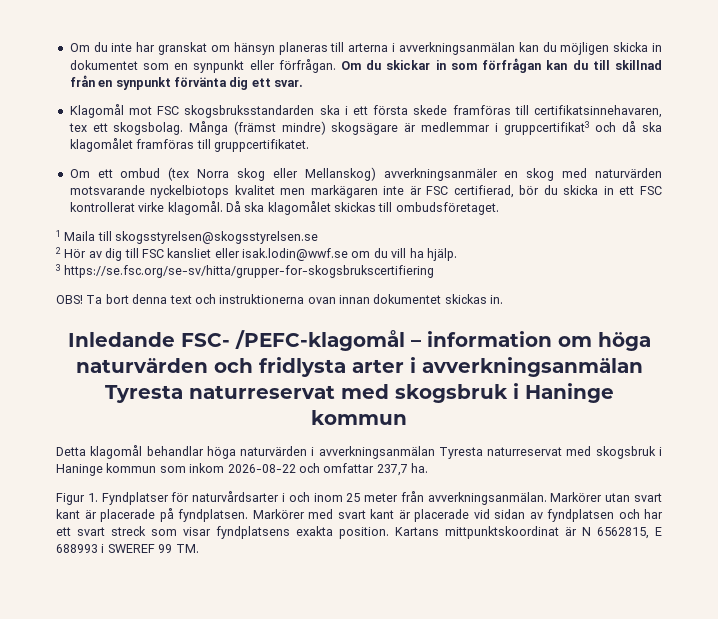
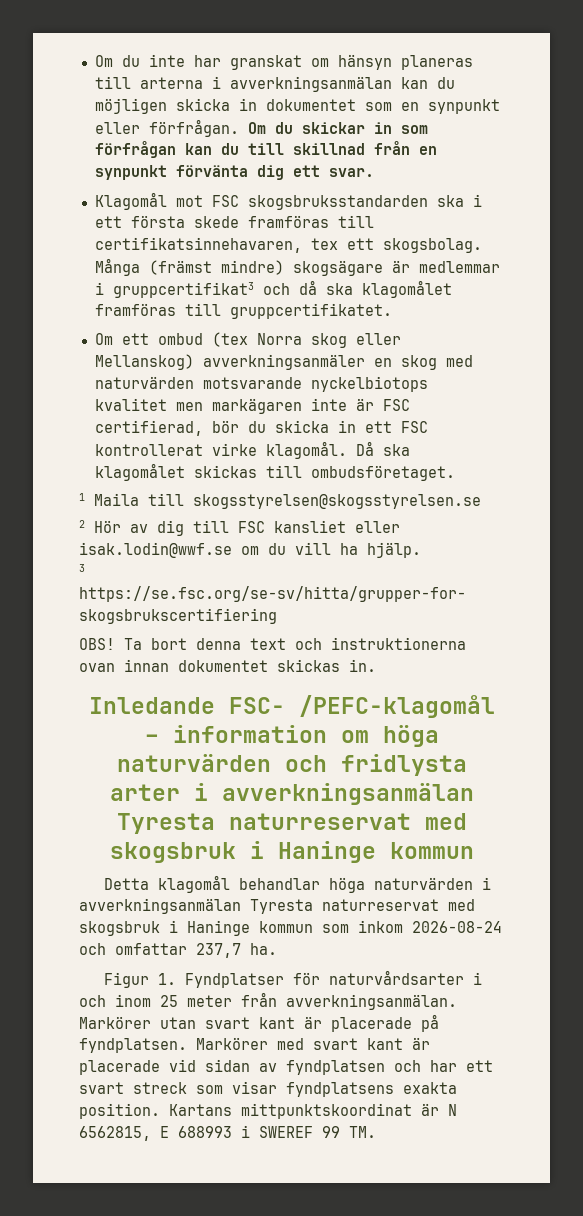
[227,464,296,473] 2026-08-22 -> [412,921,502,933] 2026-08-24

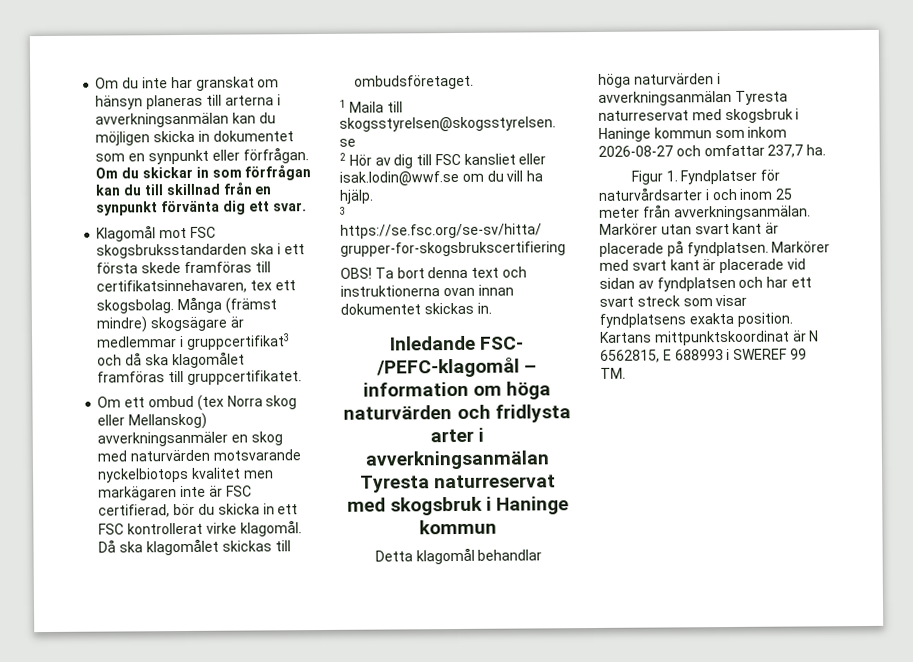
[412,921,502,933] 2026-08-24 -> [598,145,673,157] 2026-08-27

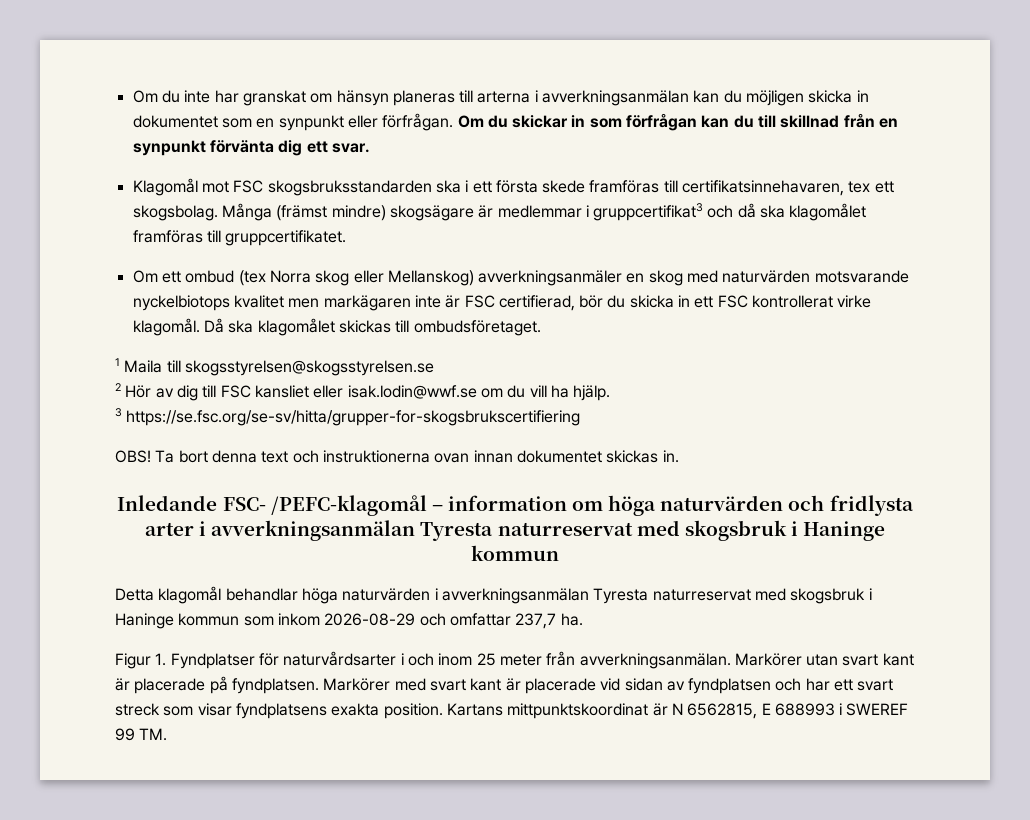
[598,145,673,157] 2026-08-27 -> [324,613,416,626] 2026-08-29

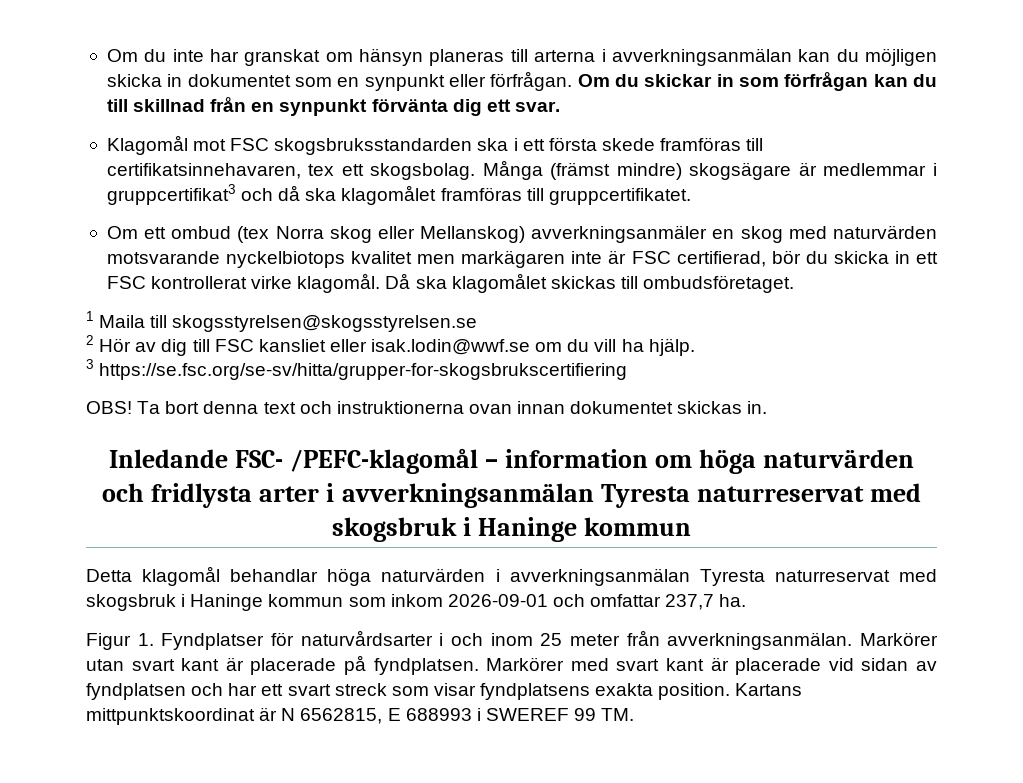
[324,613,416,626] 2026-08-29 -> [447,594,548,607] 2026-09-01

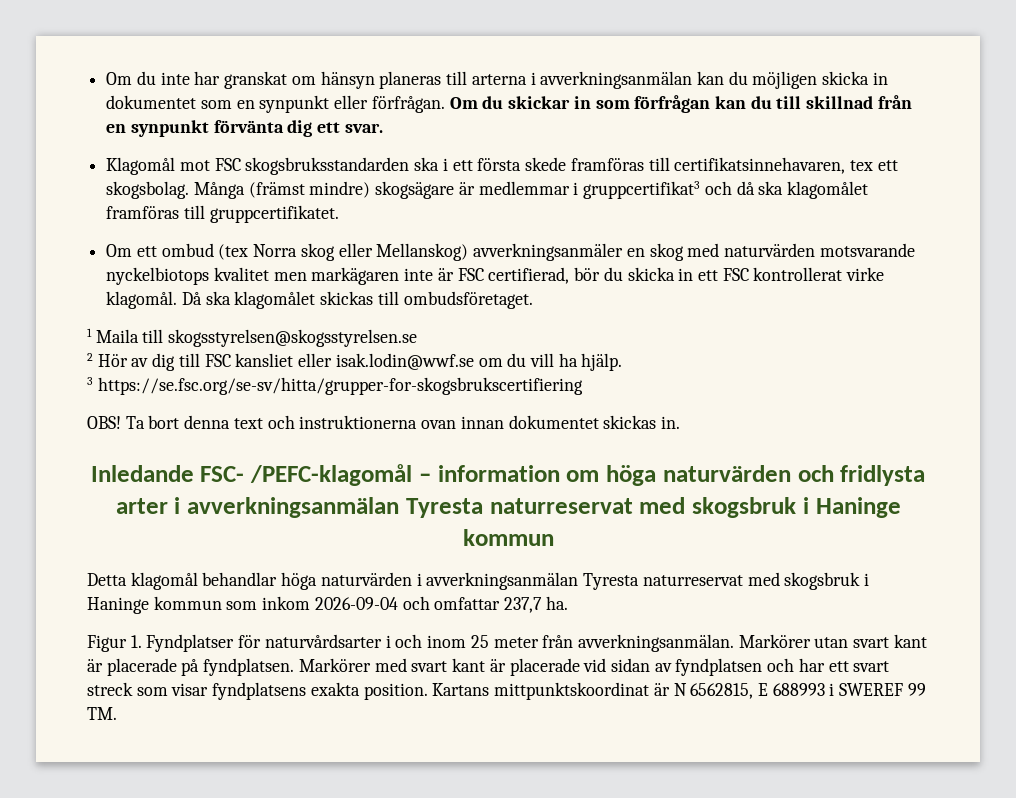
[447,594,548,607] 2026-09-01 -> [314,597,398,610] 2026-09-04

